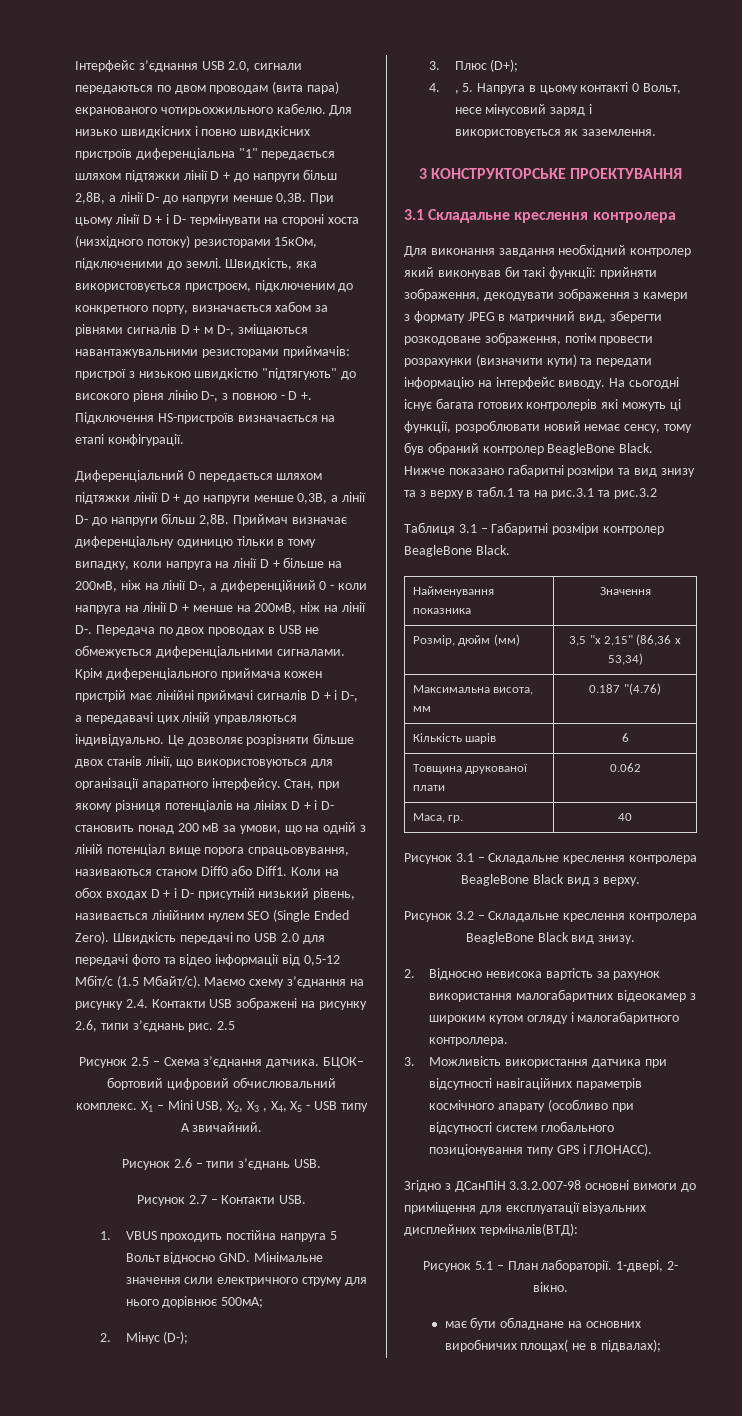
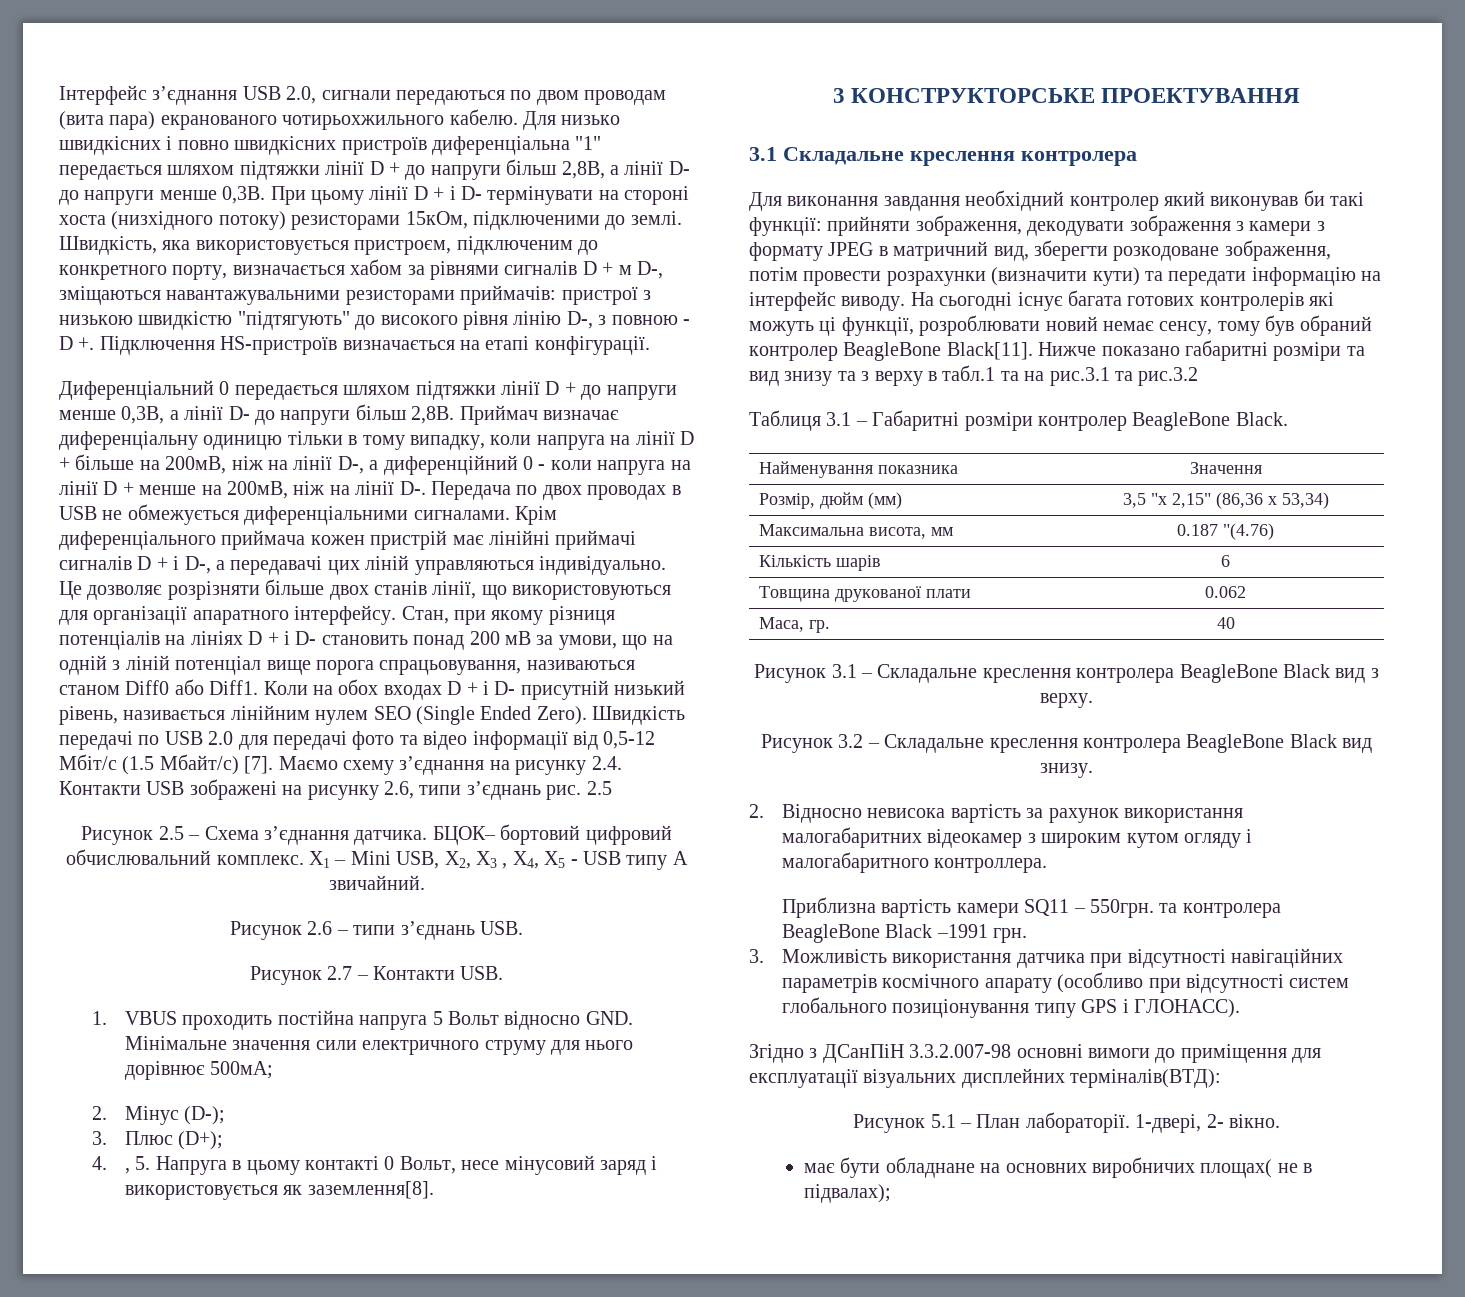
[142,975,201,988] Мбайт/с). -> [159,754,274,775] Мбайт/с) [7].
[582,129,657,136] заземлення. -> [307,1181,434,1199] заземлення[8].
[619,443,654,453] Black. -> [946,342,1033,360] Black[11].
(509, 1041) none -> [782,897,1281,918] [782,924,1028,943] // Приблизна вартість камери SQ11 – 550грн. та контролера BeagleBone Black –1991 грн.

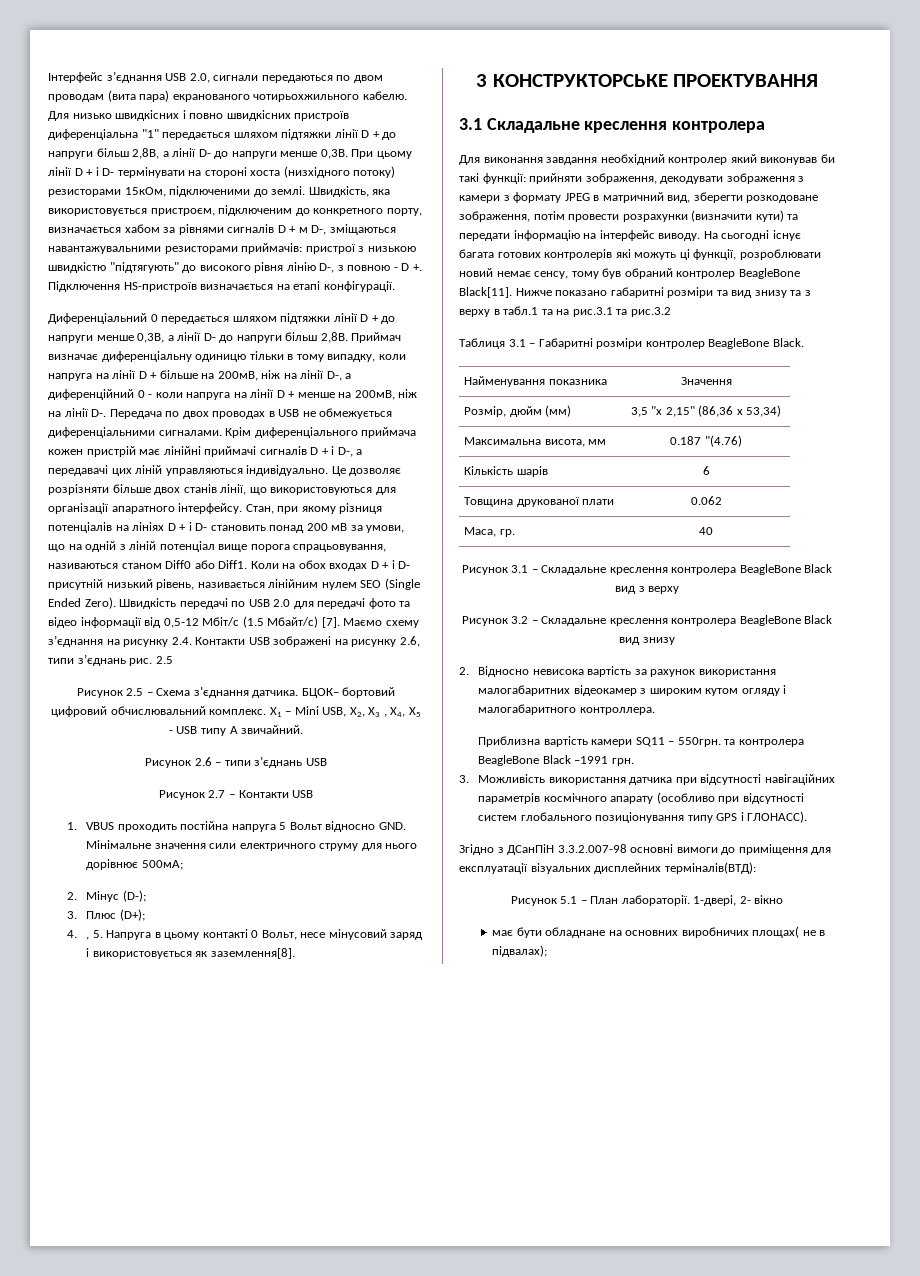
[479,921,523,935] USB. -> [305,758,327,766] USB
[460,966,504,980] USB. -> [292,790,314,798] USB
[1040,693,1093,708] верху. -> [648,586,680,594] верху
[1040,763,1093,778] знизу. -> [642,637,675,645] знизу
[1228,1114,1280,1128] вікно. -> [754,895,784,904] вікно

